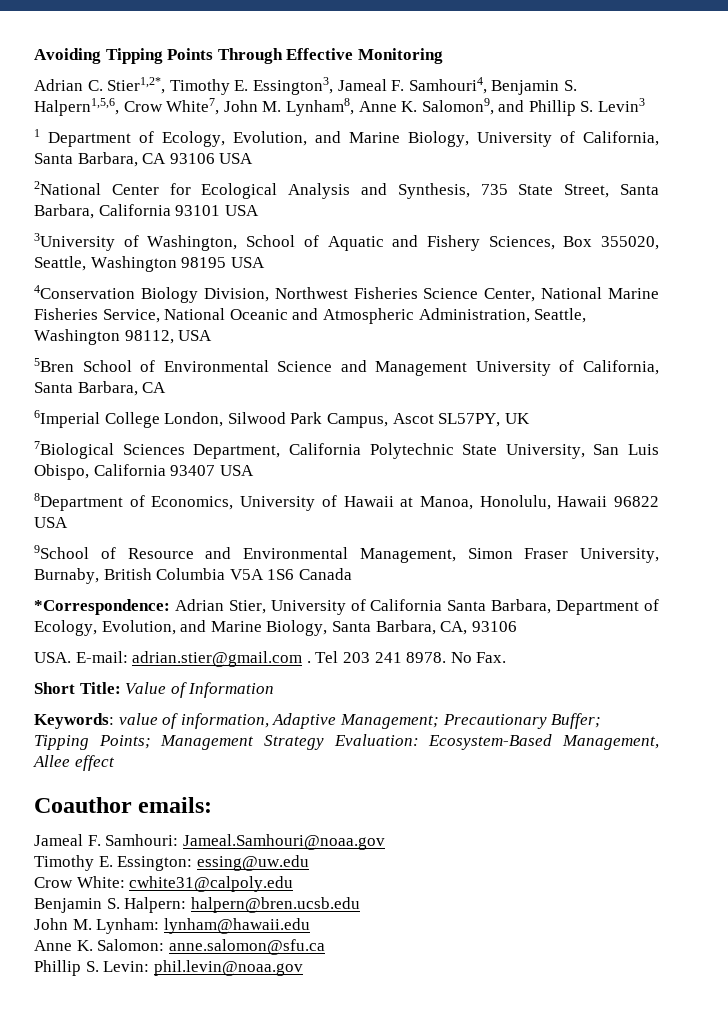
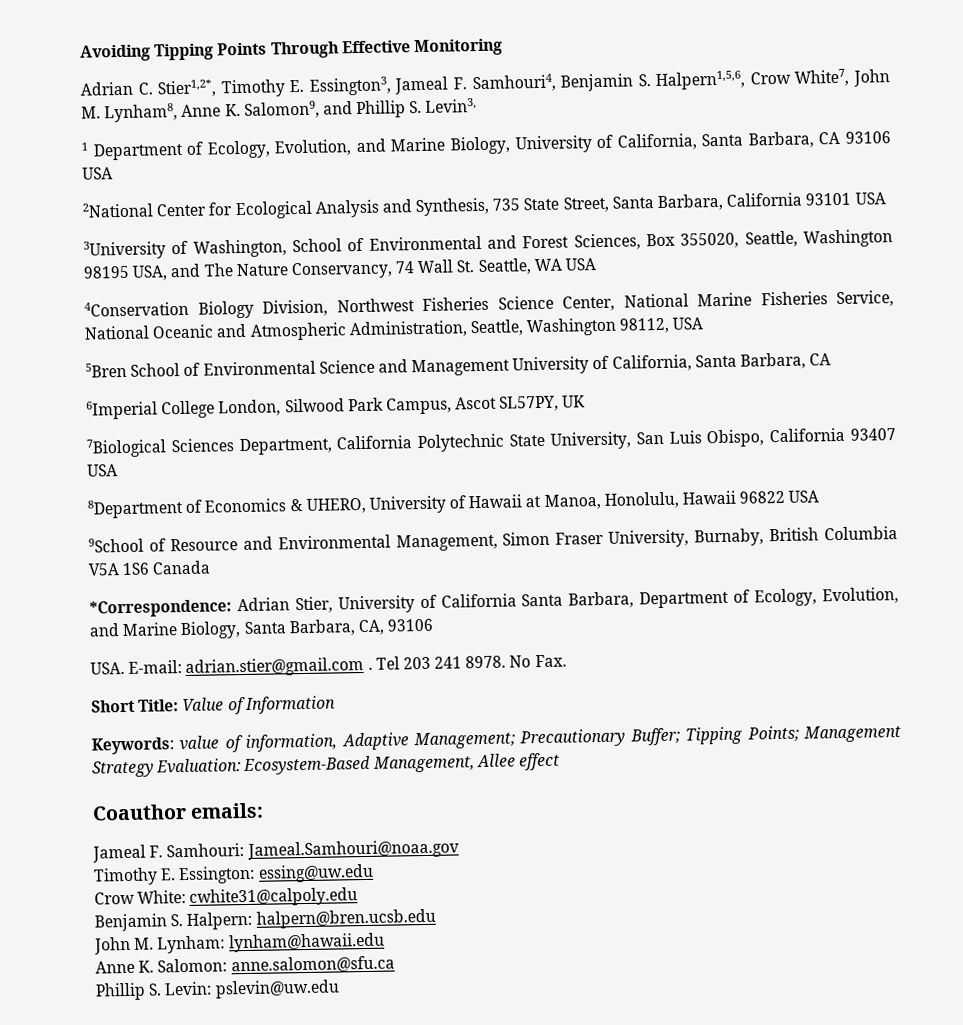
[598,98,646,112] Levin3 -> [425,98,478,113] Levin3,
[327,235,480,251] Aquatic and Fishery -> [368,235,570,251] Environmental and Forest
(227, 262) none -> [132,258,562,281] USA, and The Nature Conservancy, 74 Wall St. Seattle, WA
[151,496,234,510] Economics, -> [204,497,366,514] Economics & UHERO,
[153,960,303,976] phil.levin@noaa.gov -> [214,979,340,999] pslevin@uw.edu

